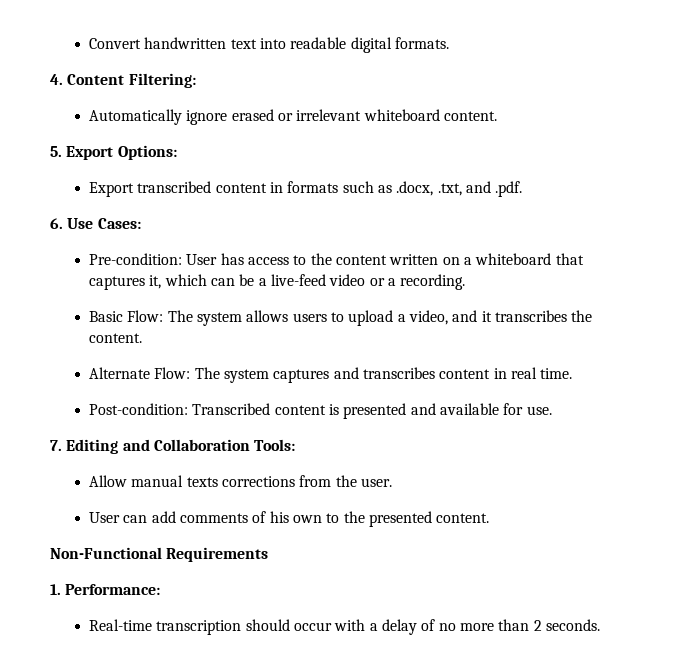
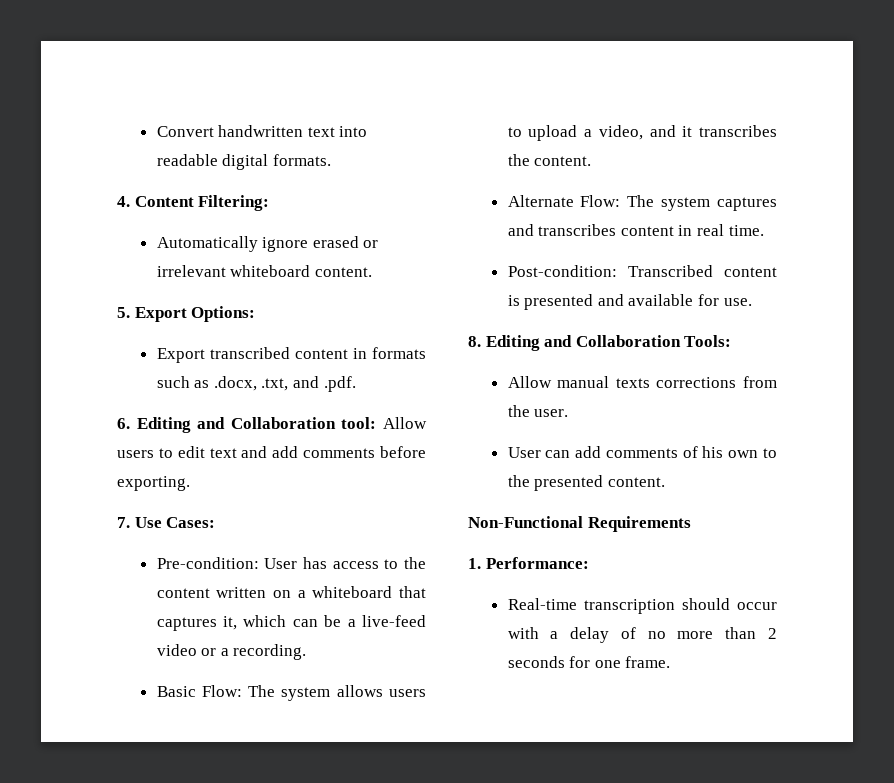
(63, 223) none -> [136,417,427,433] [117,446,426,458] [117,476,190,491] [117,517,130,528] Editing and Collaboration tool: Allow users to edit text and add comments before exporting. // 7.
[50,440,62,451] 7. -> [468,336,481,347] 8.
[545,619,600,631] seconds. -> [507,656,671,668] seconds for one frame.

